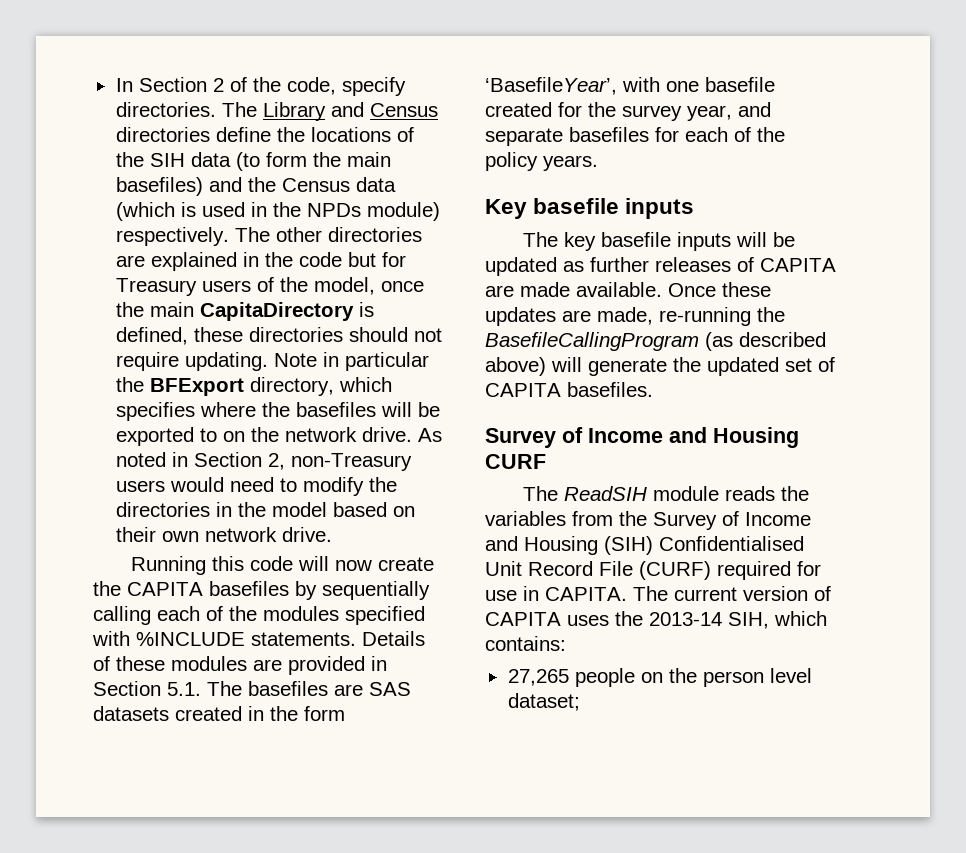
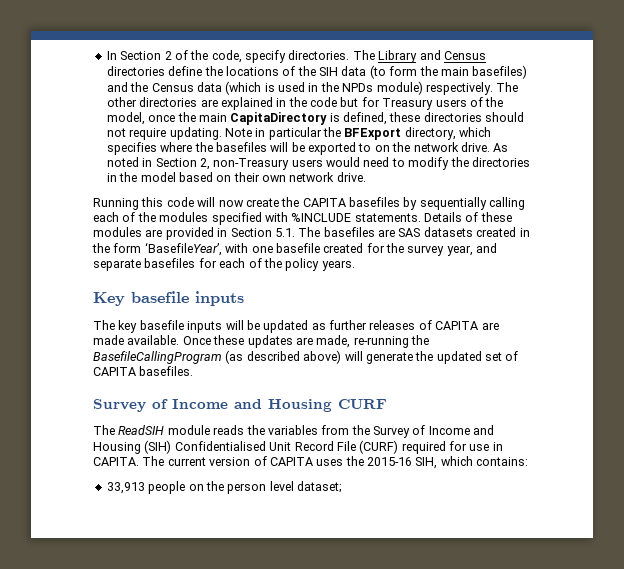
[649,612,722,626] 2013-14 -> [367,457,412,466] 2015-16
[507,669,569,686] 27,265 -> [106,482,145,494] 33,913

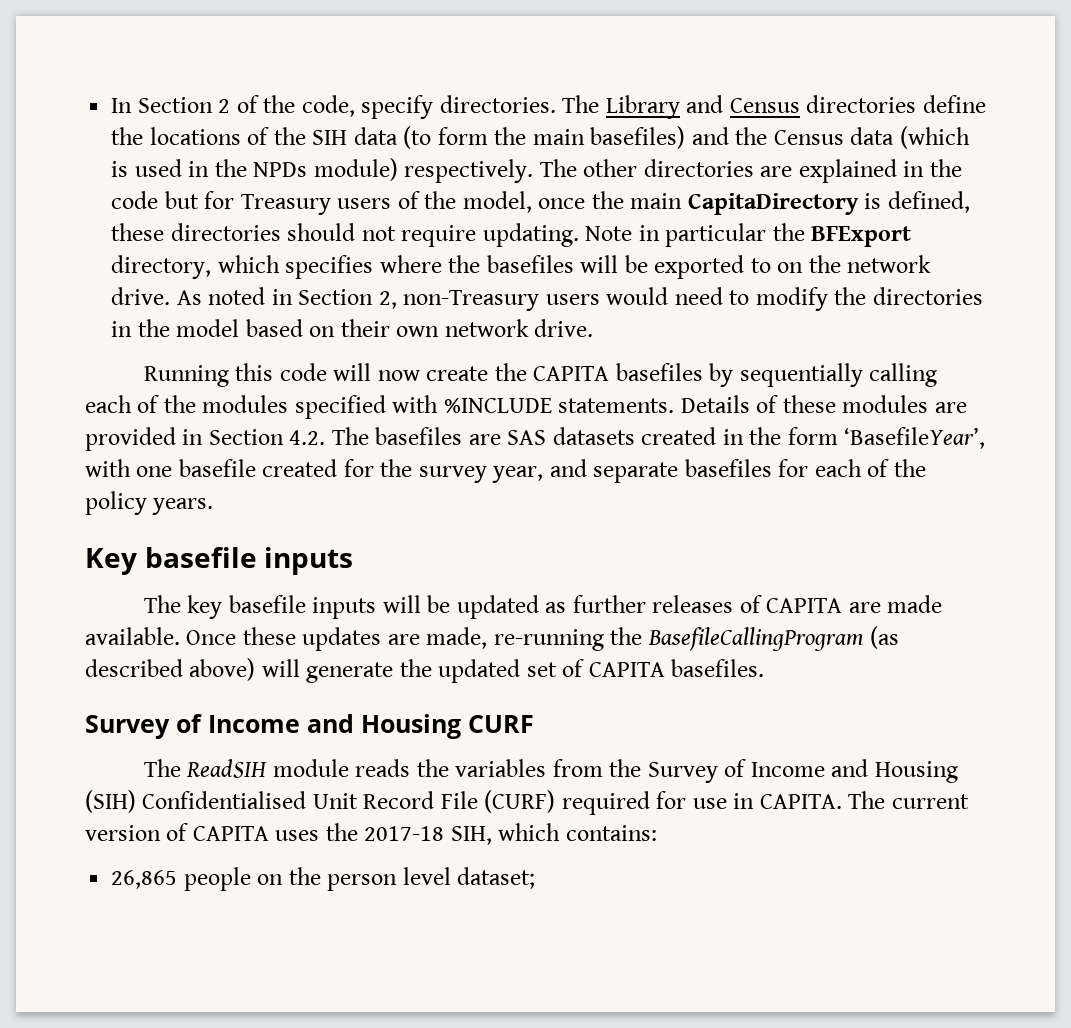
[274,228,295,237] 5.1. -> [289,430,326,445] 4.2.
[367,457,412,466] 2015-16 -> [364,826,445,841] 2017-18
[106,482,145,494] 33,913 -> [111,870,178,889] 26,865

